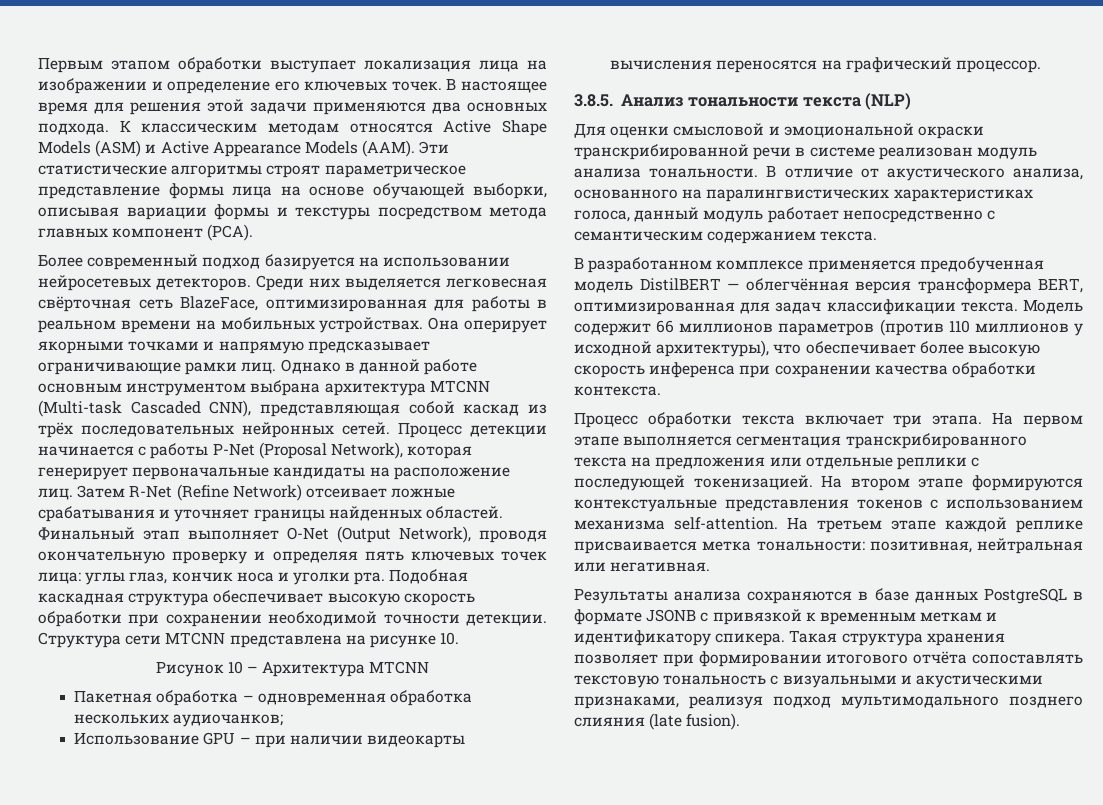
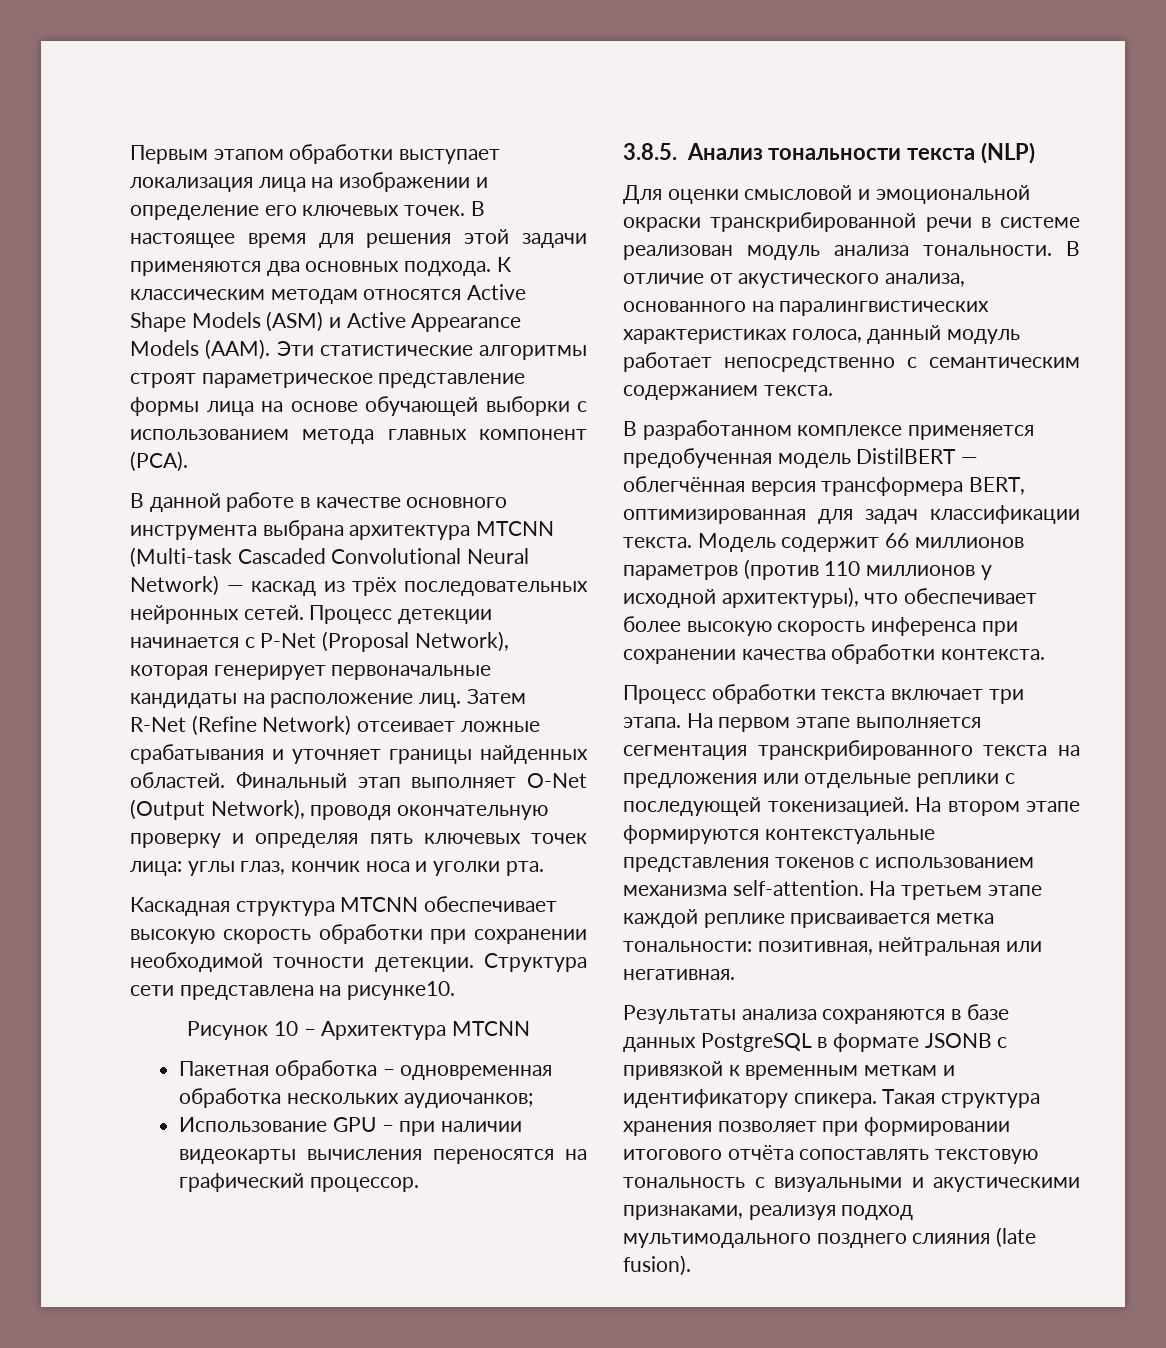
[473,183,547,199] [38,204,547,220] [38,224,254,241] [38,254,510,270] [38,275,547,291] [38,296,547,312] [38,317,547,333] [38,341,430,354] [38,359,478,375] [38,383,247,396] выборки, описывая вариации формы и текстуры посредством метода главных компонент (PCA). // Более современный подход базируется на использовании нейросетевых детекторов. Среди них выделяется легковесная свёрточная сеть BlazeFace, оптимизированная для работы в реальном времени на мобильных устройствах. Она оперирует якорными точками и напрямую предсказывает ограничивающие рамки лиц. Однако в данной работе основным инструментом -> [485,396,587,416] [130,429,587,444] [130,451,188,472] [130,492,508,512] [130,525,257,540] выборки с использованием метода главных компонент (PCA). // В данной работе в качестве основного инструмента
[209,400,455,417] CNN), представляющая собой -> [331,548,530,564] [130,575,244,596] Convolutional Neural Network) —
[150,443,209,459] работы -> (255, 642) none
[389,569,469,584] [38,593,210,606] Подобная каскадная структура -> [130,897,419,916] // Каскадная структура MTCNN
[165,632,226,645] MTCNN -> (174, 990) none
[369,632,460,648] рисунке 10. -> [347,981,456,1000] рисунке10.

